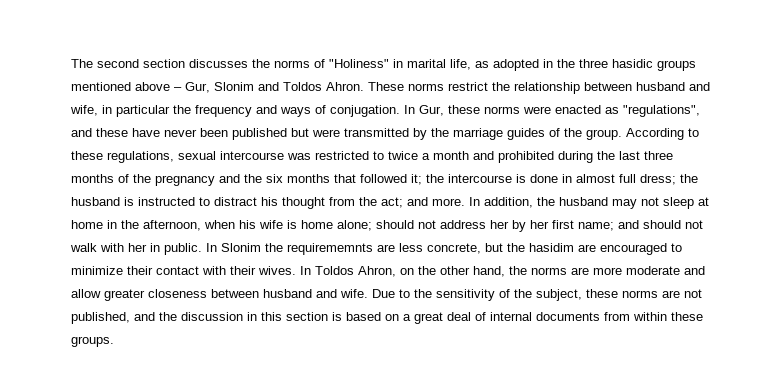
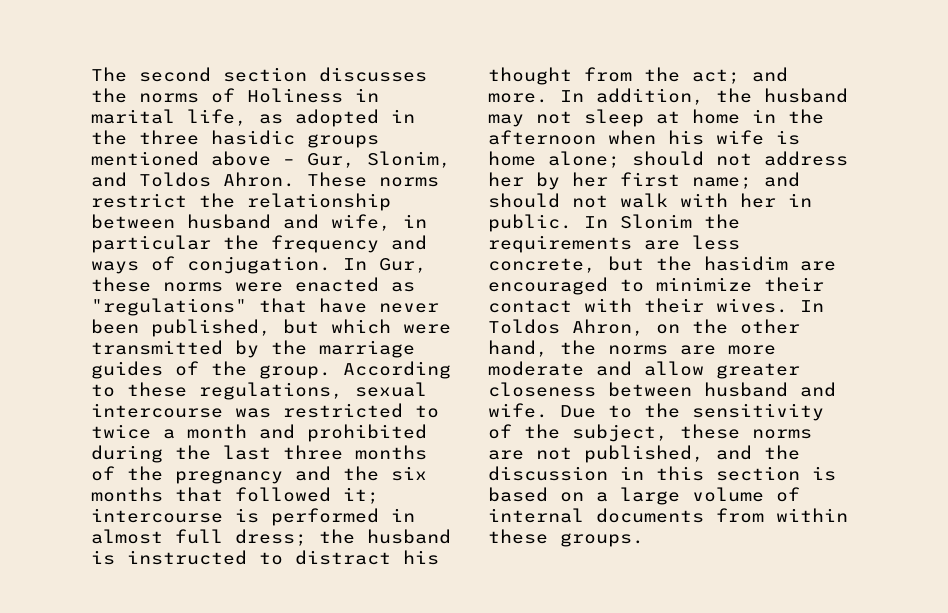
[329,59,389,68] "Holiness" -> [247,88,343,103] Holiness
[214,82,254,91] Slonim -> [367,151,451,168] Slonim,
[623,105,700,117] [71,128,309,140] "regulations", and these have never been published but -> [91,298,439,316] [91,319,391,337] "regulations" that have never been published, but which
[426,174,444,183] the -> (379, 495) none
[530,174,558,183] done -> [271,508,379,526] performed
[143,220,201,231] afternoon, -> [488,130,596,145] afternoon
[287,243,373,255] requirememnts -> [488,235,632,253] requirements
[414,312,471,324] great deal -> [620,487,764,505] large volume

